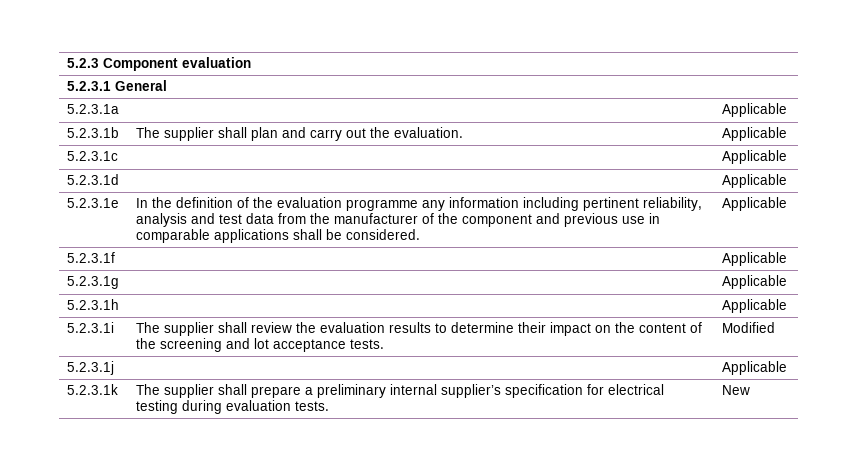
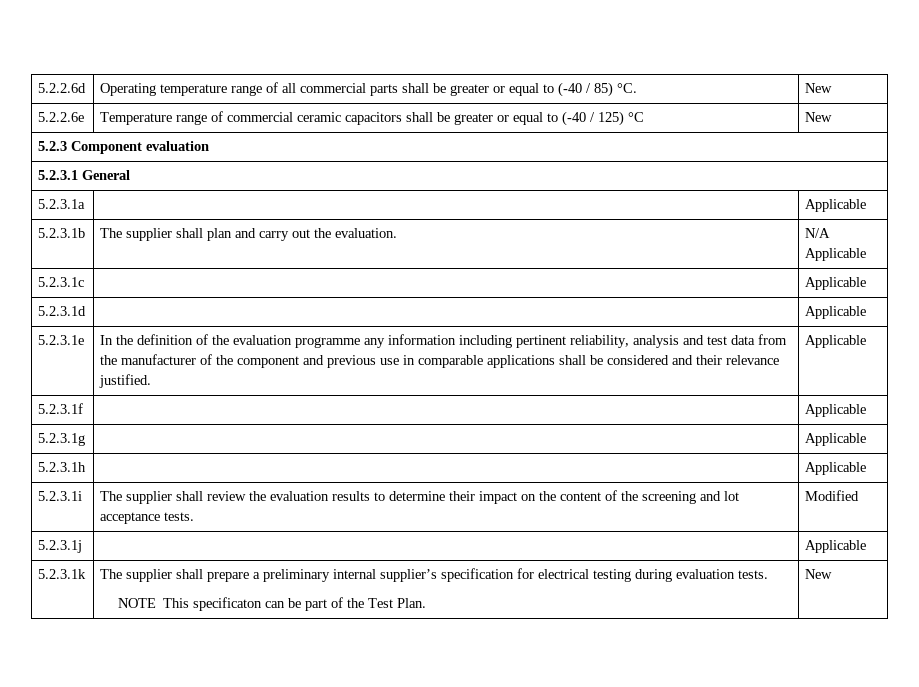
(67, 63) none -> [38,83,87,93] [100,82,638,97] [805,83,833,93] [38,112,85,122] [100,111,645,126] [805,112,833,122] 5.2.2.6d | Operating temperature range of all commercial parts shall be greater or equal to (-40 / 85) °C. | New // 5.2.2.6e | Temperature range of commercial ceramic capacitors shall be greater or equal to (-40 / 125) °C | New //
(464, 132) none -> [805,228,831,238] N/A
[346,229,421,240] considered. -> [607,355,780,365] [99,374,152,388] considered and their relevance justified.
(330, 406) none -> [117,597,427,611] // NOTE This specificaton can be part of the Test Plan.

